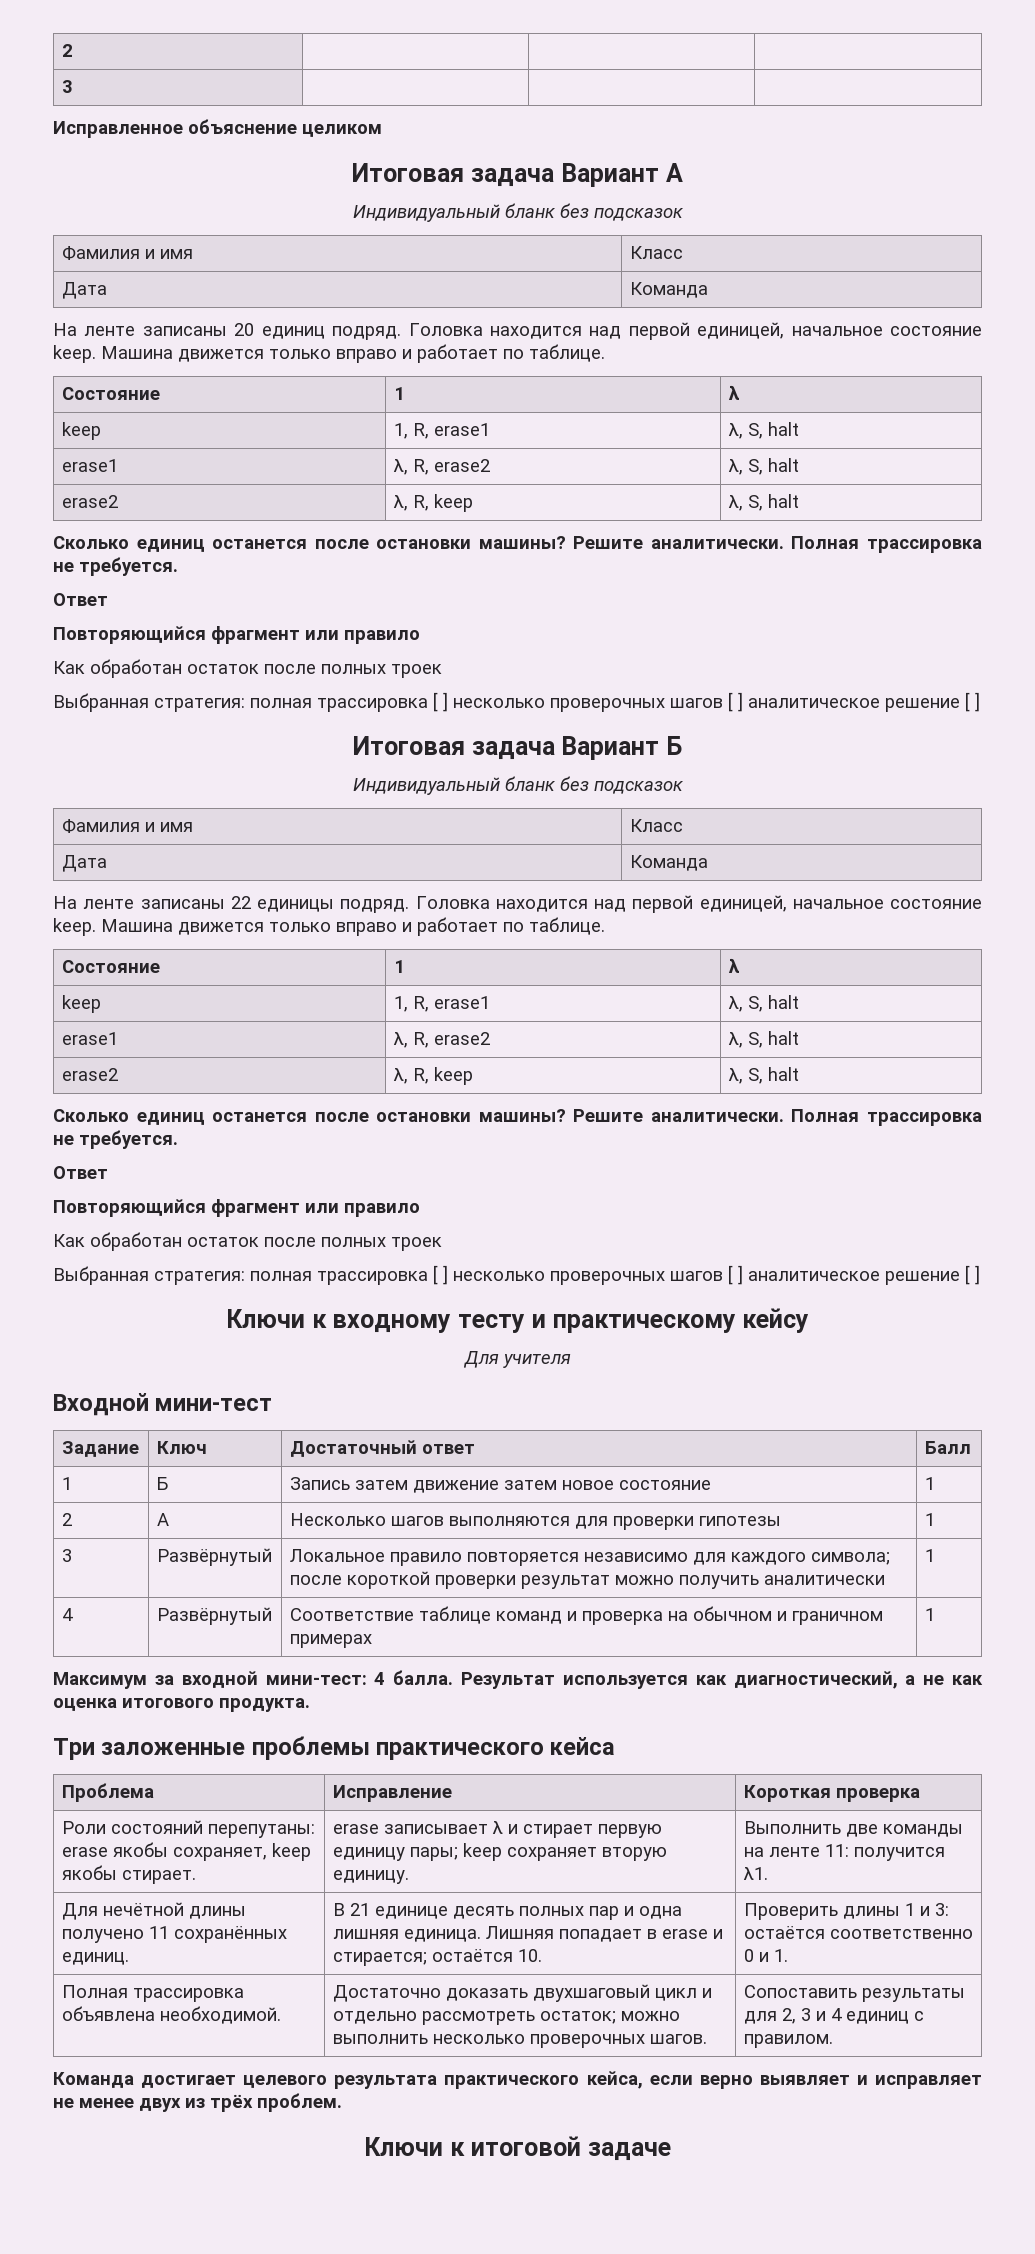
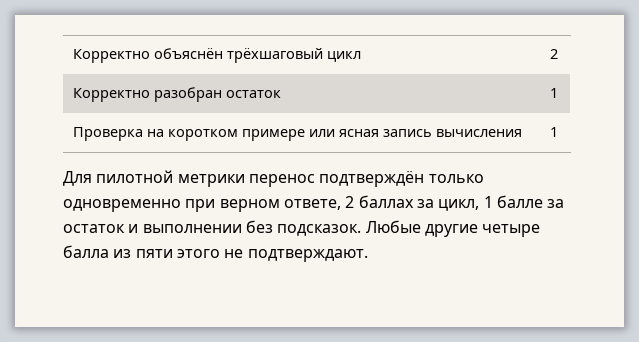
[61,44,73,57] [61,80,73,93] [53,119,382,138] [352,163,683,187] [352,203,684,222] [61,246,193,260] [629,246,683,259] [61,282,107,299] [629,282,708,298] [53,322,982,340] [53,344,605,363] [61,387,160,400] [393,387,405,400] [727,385,740,400] [61,422,101,440] [393,423,490,439] [727,422,799,439] [61,459,118,472] [392,459,490,475] [727,458,799,475] [61,495,118,508] [392,494,473,512] [727,494,799,511] [53,536,982,553] [53,557,178,576] [53,593,108,606] [53,626,420,644] [53,659,442,678] [53,692,980,712] [352,736,683,760] [352,776,684,795] [61,819,193,833] [629,819,683,832] [61,855,107,872] [629,855,708,871] [53,895,982,913] [53,917,605,936] [61,960,160,973] [393,960,405,973] [727,958,740,973] [61,995,101,1013] [393,996,490,1012] [727,995,799,1012] [61,1032,118,1045] [392,1032,490,1048] [727,1031,799,1048] [61,1068,118,1081] [392,1067,473,1085] [727,1067,799,1084] [53,1109,982,1126] [53,1130,178,1149] [53,1166,108,1179] [53,1199,420,1217] [53,1232,442,1251] [53,1265,980,1285] [225,1308,810,1333] [462,1351,571,1368] [53,1393,273,1416] [61,1441,139,1457] [156,1441,207,1454] [289,1440,475,1457] [924,1441,971,1454] [61,1477,72,1490] [156,1477,168,1490] [289,1477,711,1493] [924,1477,935,1490] [61,1513,72,1526] [156,1513,169,1526] [289,1513,781,1530] [924,1513,935,1526] [61,1549,72,1562] [156,1548,272,1566] [289,1549,890,1566] [289,1571,885,1589] [924,1549,935,1562] [61,1608,73,1621] [156,1607,272,1625] [289,1606,883,1625] [289,1634,372,1648] [924,1608,935,1621] [53,1670,984,1689] [53,1698,310,1712] [53,1736,616,1760] [61,1783,154,1802] [332,1785,452,1802] [743,1785,920,1802] [61,1820,315,1838] [61,1842,311,1861] [61,1865,196,1884] [332,1821,662,1838] [332,1843,667,1861] [332,1870,409,1884] [743,1821,963,1837] [743,1844,945,1861] [742,1867,768,1880] [61,1902,246,1920] [61,1926,287,1943] [61,1952,129,1965] [332,1903,682,1920] [332,1926,723,1942] [332,1949,542,1966] [743,1903,949,1920] [743,1926,973,1939] [743,1949,788,1962] [61,1985,244,2002] [61,2006,281,2024] [332,1984,712,2002] [332,2011,680,2025] [332,2034,707,2048] [743,1985,965,2002] [743,2008,924,2024] [743,2034,833,2048] [53,2071,983,2089] [53,2093,342,2112] [364,2136,671,2161] 2 | | | // 3 | | | // Исправленное объяснение целиком // Итоговая задача Вариант А // Индивидуальный бланк без подсказок // Фамилия и имя | Класс // Дата | Команда // На ленте записаны 20 единиц подряд. Головка находится над первой единицей, начальное состояние keep. Машина движется только вправо и работает по таблице. // Состояние | 1 | λ // keep | 1, R, erase1 | λ, S, halt // erase1 | λ, R, erase2 | λ, S, halt // erase2 | λ, R, keep | λ, S, halt // Сколько единиц останется после остановки машины? Решите аналитически. Полная трассировка не требуется. // Ответ // Повторяющийся фрагмент или правило // Как обработан остаток после полных троек // Выбранная стратегия: полная трассировка [ ] несколько проверочных шагов [ ] аналитическое решение [ ] // Итоговая задача Вариант Б // Индивидуальный бланк без подсказок // Фамилия и имя | Класс // Дата | Команда // На ленте записаны 22 единицы подряд. Головка находится над первой единицей, начальное состояние keep. Машина движется только вправо и работает по таблице. // Состояние | 1 | λ // keep | 1, R, erase1 | λ, S, halt // erase1 | λ, R, erase2 | λ, S, halt // erase2 | λ, R, keep | λ, S, halt // Сколько единиц останется после остановки машины? Решите аналитически. Полная трассировка не требуется. // Ответ // Повторяющийся фрагмент или правило // Как обработан остаток после полных троек // Выбранная стратегия: полная трассировка [ ] несколько проверочных шагов [ ] аналитическое решение [ ] // Ключи к входному тесту и практическому кейсу // Для учителя // Входной мини-тест // Задание | Ключ | Достаточный ответ | Балл // 1 | Б | Запись затем движение затем новое состояние | 1 // 2 | А | Несколько шагов выполняются для проверки гипотезы | 1 // 3 | Развёрнутый | Локальное правило повторяется независимо для каждого символа; после короткой проверки результат можно получить аналитически | 1 // 4 | Развёрнутый | Соответствие таблице команд и проверка на обычном и граничном примерах | 1 // Максимум за входной мини-тест: 4 балла. Результат используется как диагностический, а не как оценка итогового продукта. // Три заложенные проблемы практического кейса // Проблема | Исправление | Короткая проверка // Роли состояний перепутаны: erase якобы сохраняет, keep якобы стирает. | erase записывает λ и стирает первую единицу пары; keep сохраняет вторую единицу. | Выполнить две команды на ленте 11: получится λ1. // Для нечётной длины получено 11 сохранённых единиц. | В 21 единице десять полных пар и одна лишняя единица. Лишняя попадает в erase и стирается; остаётся 10. | Проверить длины 1 и 3: остаётся соответственно 0 и 1. // Полная трассировка объявлена необходимой. | Достаточно доказать двухшаговый цикл и отдельно рассмотреть остаток; можно выполнить несколько проверочных шагов. | Сопоставить результаты для 2, 3 и 4 единиц с правилом. // Команда достигает целевого результата практического кейса, если верно выявляет и исправляет не менее двух из трёх проблем. // Ключи к итоговой задаче -> [73,48,362,63] [550,49,559,59] [73,87,282,102] [550,88,559,98] [73,127,523,141] [550,127,559,137] [63,170,484,187] [63,195,565,212] [63,220,541,237] [63,245,368,262] Корректно объяснён трёхшаговый цикл | 2 // Корректно разобран остаток | 1 // Проверка на коротком примере или ясная запись вычисления | 1 // Для пилотной метрики перенос подтверждён только одновременно при верном ответе, 2 баллах за цикл, 1 балле за остаток и выполнении без подсказок. Любые другие четыре балла из пяти этого не подтверждают.

